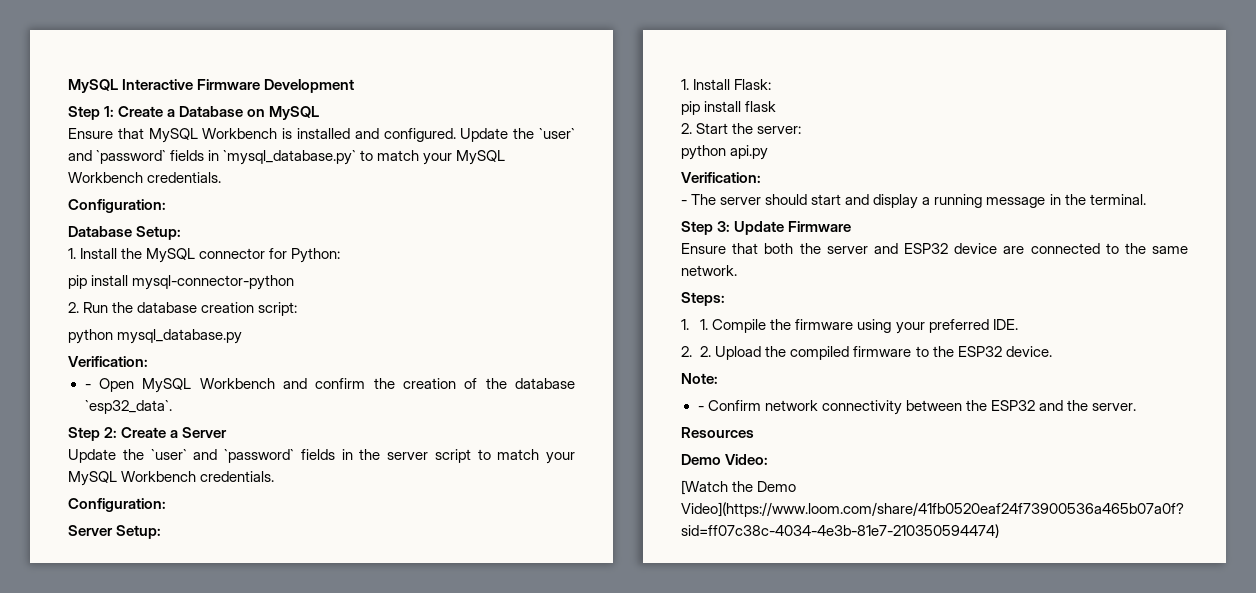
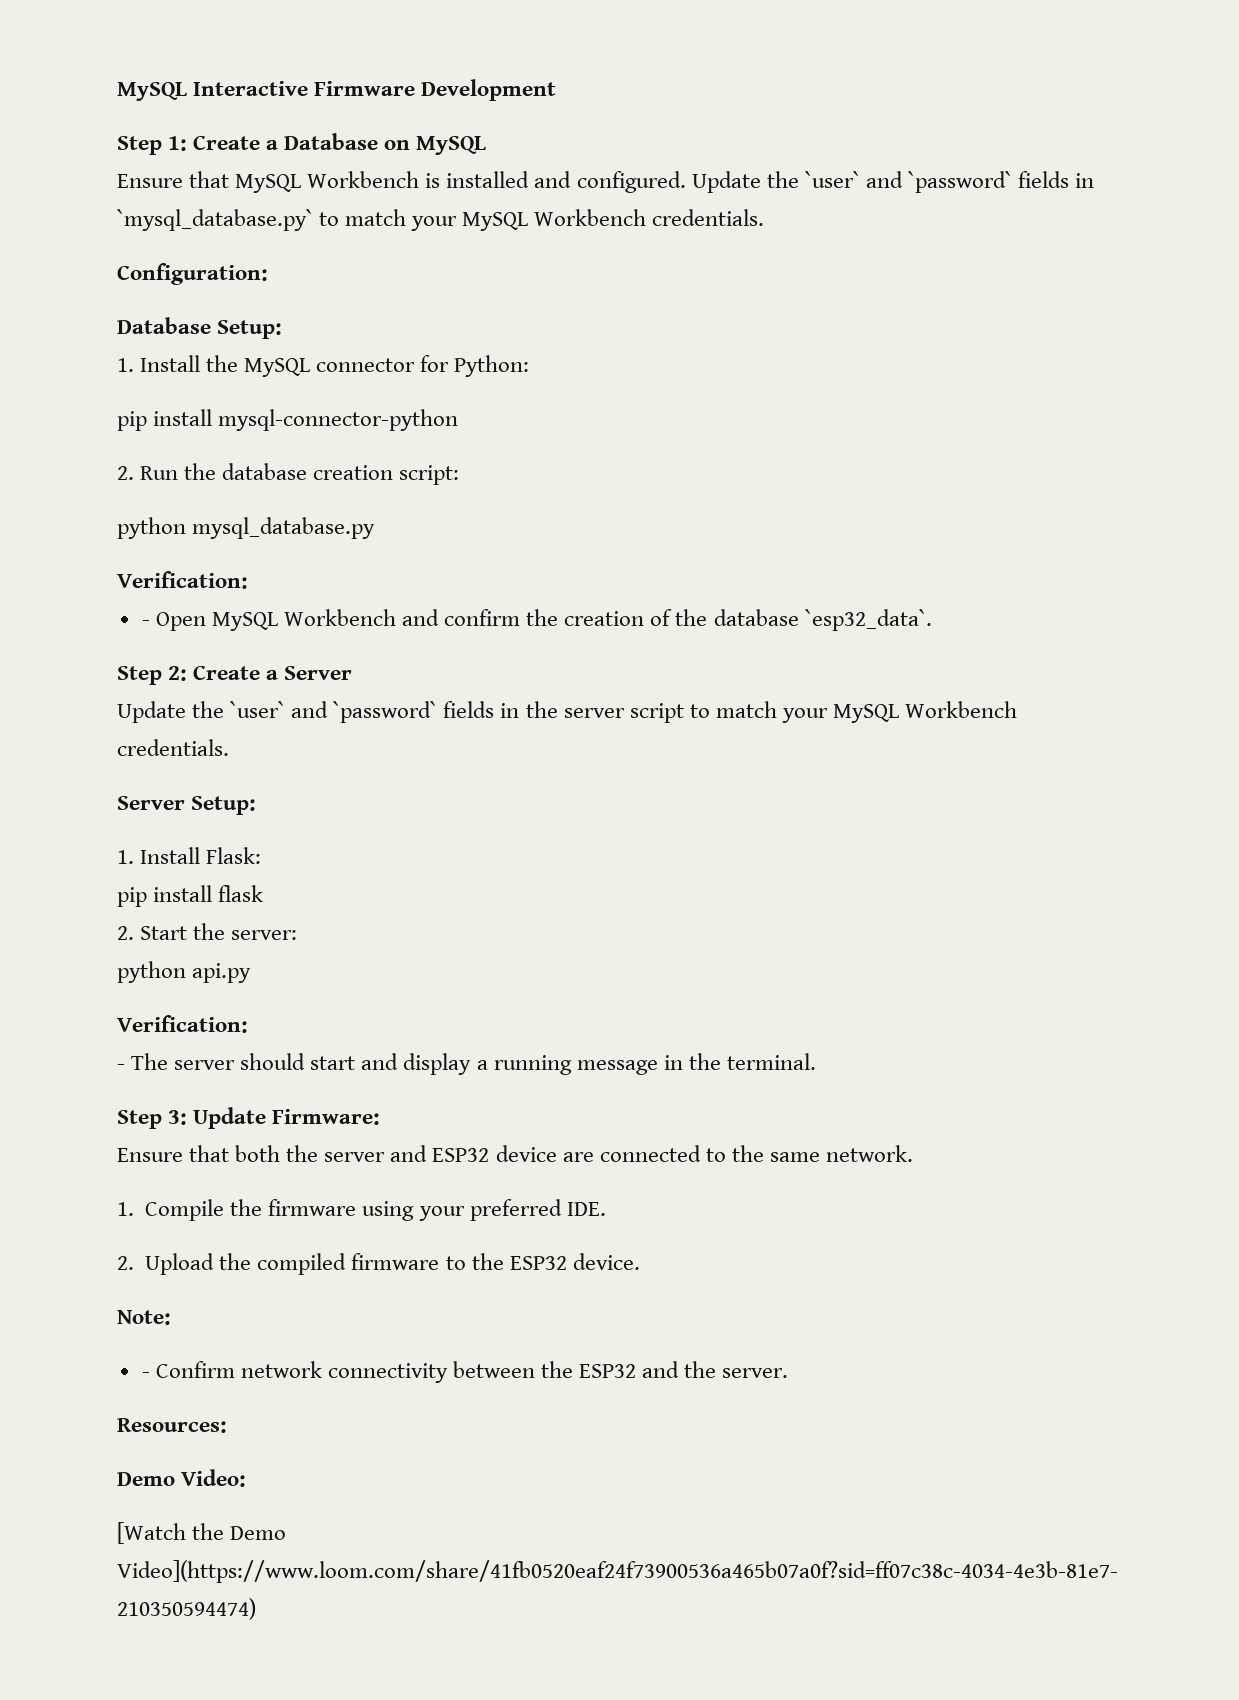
[68,498,166,512] // Configuration: -> (229, 747) none
[788,221,852,232] Firmware -> [272,1109,381,1125] Firmware:
[681,292,725,306] [681,319,709,330] // Steps: // 1. 1. -> [117,1202,134,1216] // 1.
[700,346,712,357] 2. -> (134, 1263) none
[681,427,754,438] Resources -> [117,1418,227,1433] Resources:

